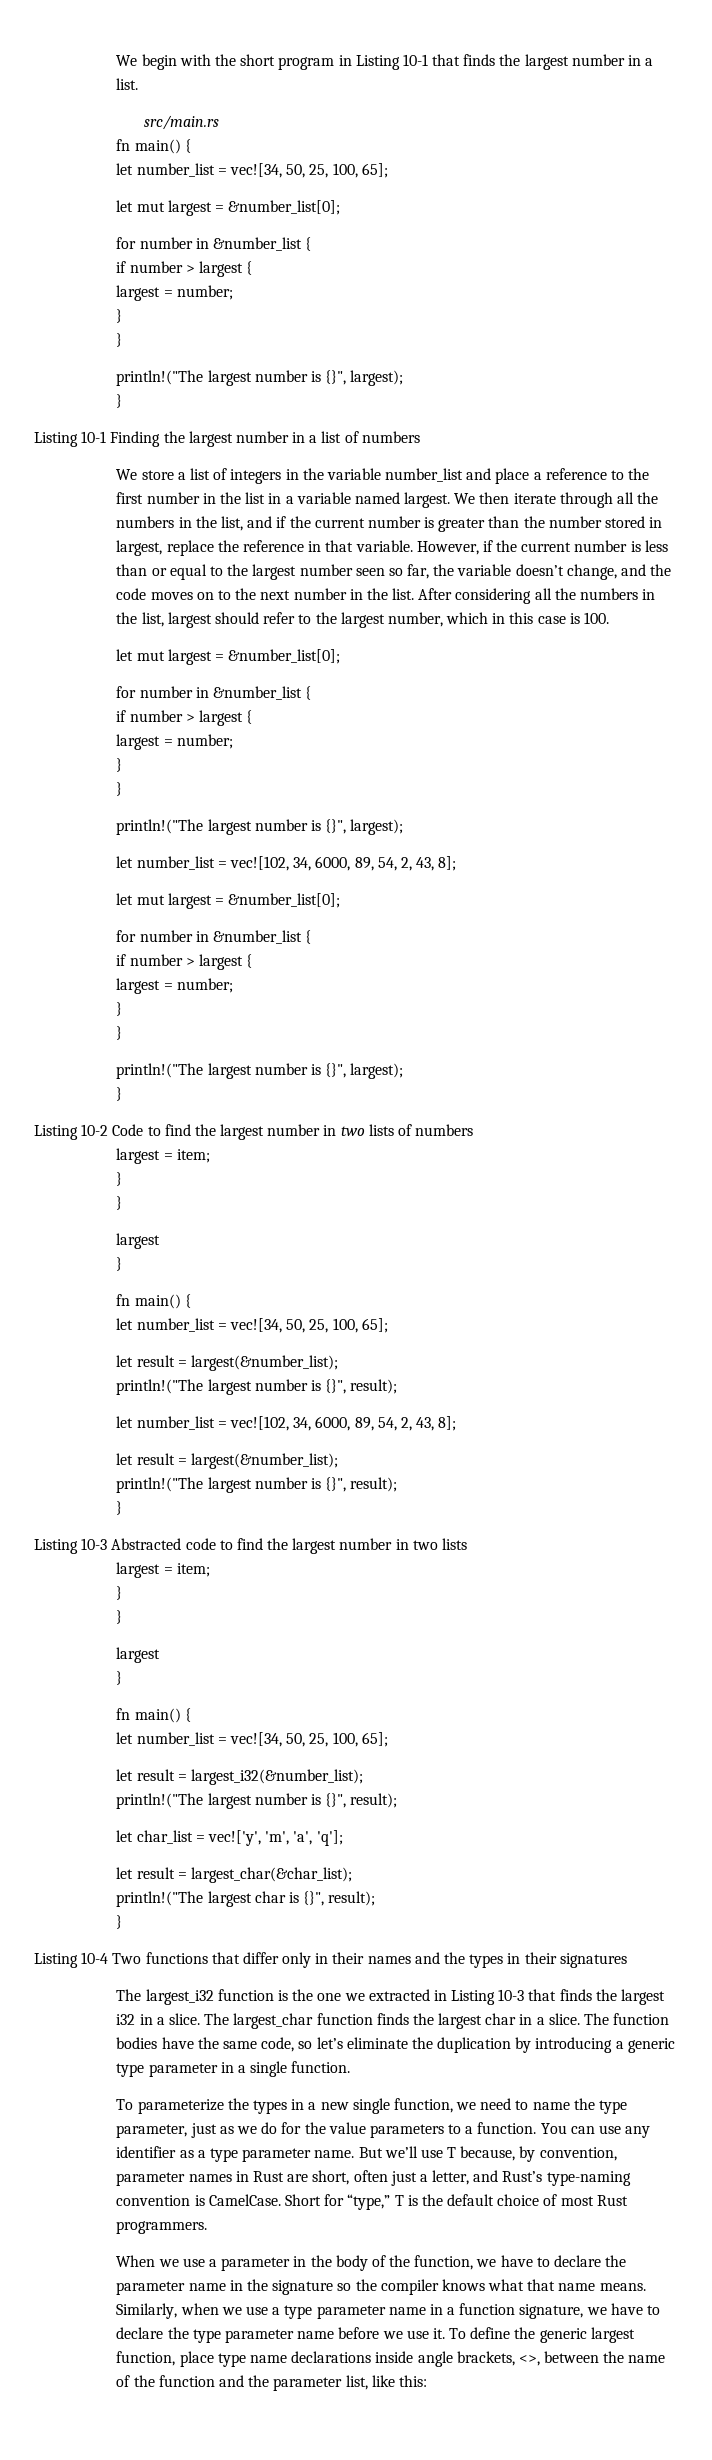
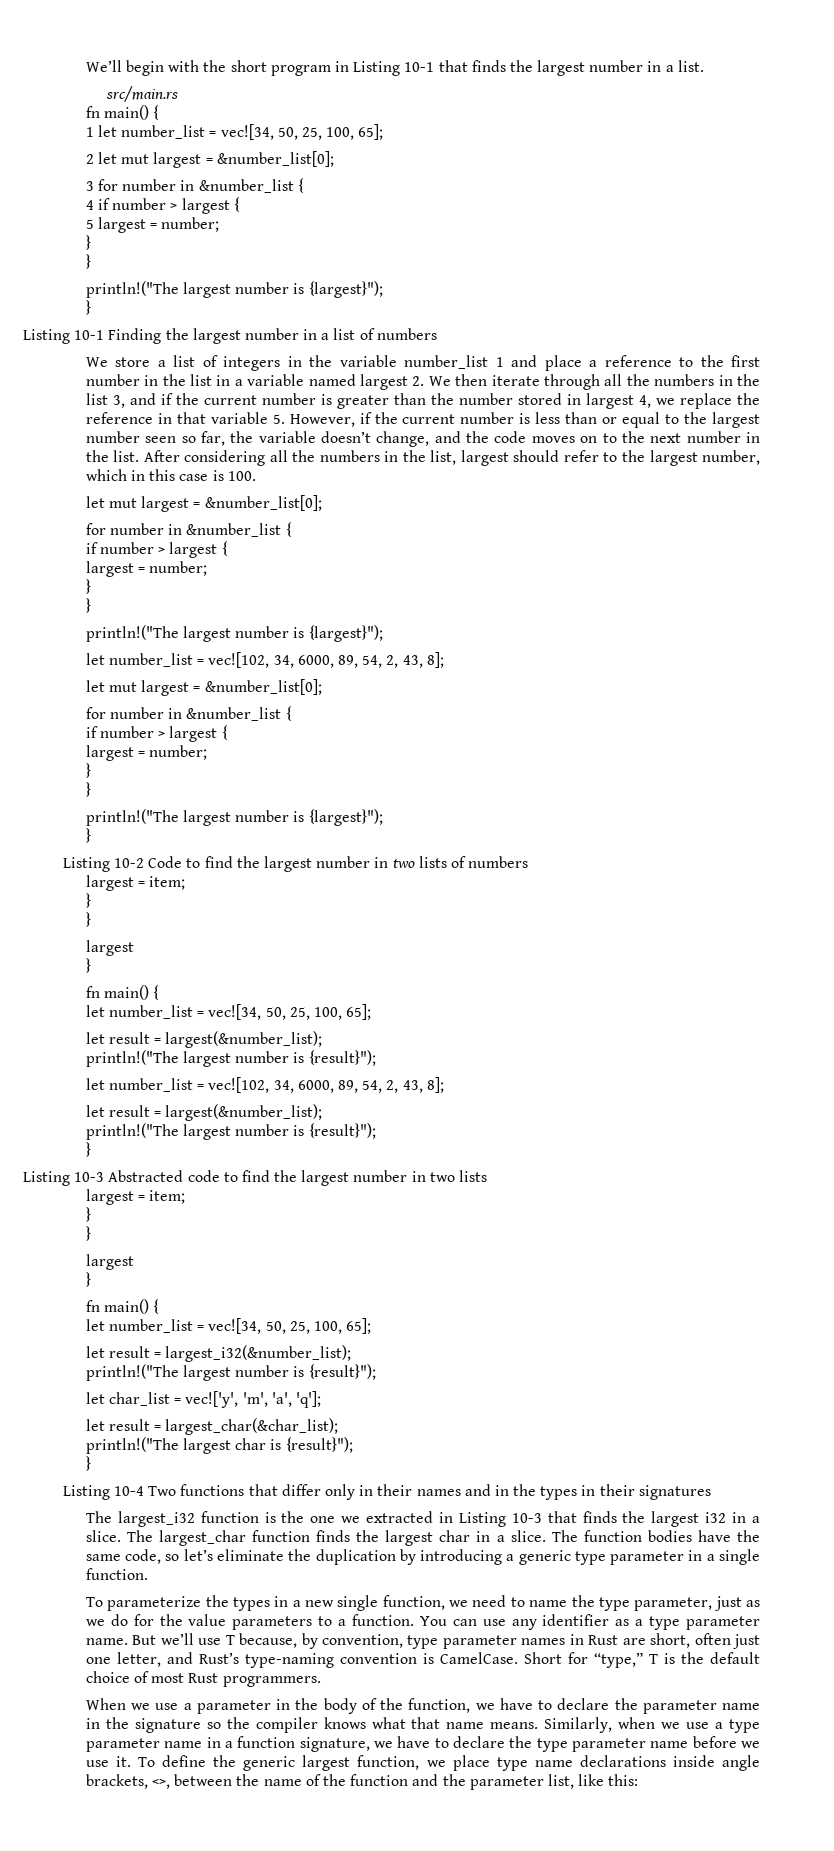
[116,55,138,66] We -> [85,60,122,72] We’ll
[116,163,388,178] [116,200,341,216] [116,237,312,251] [116,261,253,277] [116,285,233,301] [116,309,123,323] [116,333,123,347] [116,370,404,386] let number_list = vec![34, 50, 25, 100, 65]; // let mut largest = &number_list[0]; // for number in &number_list { // if number > largest { // largest = number; // } // } // println!("The largest number is {}", largest); -> [85,124,384,140] [85,151,334,168] [85,178,304,193] [85,197,240,214] [85,217,220,233] [85,235,91,250] [85,254,91,269] [85,281,383,298] 1 let number_list = vec![34, 50, 25, 100, 65]; // 2 let mut largest = &number_list[0]; // 3 for number in &number_list { // 4 if number > largest { // 5 largest = number; // } // } // println!("The largest number is {largest}");
(464, 475) none -> [495,357,504,367] 1
[404,492,451,508] largest. -> [360,374,425,390] largest 2.
[220,516,243,531] list, -> [85,393,125,408] list 3,
[116,540,163,556] largest, -> [585,393,675,409] largest 4, we
[355,540,413,552] variable. -> [210,412,285,424] variable 5.
[325,819,404,835] {}", largest); -> [308,625,383,642] {largest}");
[325,1063,404,1079] {}", largest); -> [308,809,383,826] {largest}");
[325,1379,398,1394] {}", result); -> [308,1050,376,1066] {result}");
[325,1477,398,1492] {}", result); -> [308,1123,376,1139] {result}");
[325,1793,398,1808] {}", result); -> [308,1364,376,1380] {result}");
[303,1891,376,1906] {}", result); -> [285,1437,353,1453] {result}");
(440, 1958) none -> [494,1485,509,1496] in
(617, 2154) none -> [407,1635,439,1649] type
[419,2174,428,2182] a -> [85,1657,111,1664] one
(176, 2358) none -> [426,1760,446,1767] we

